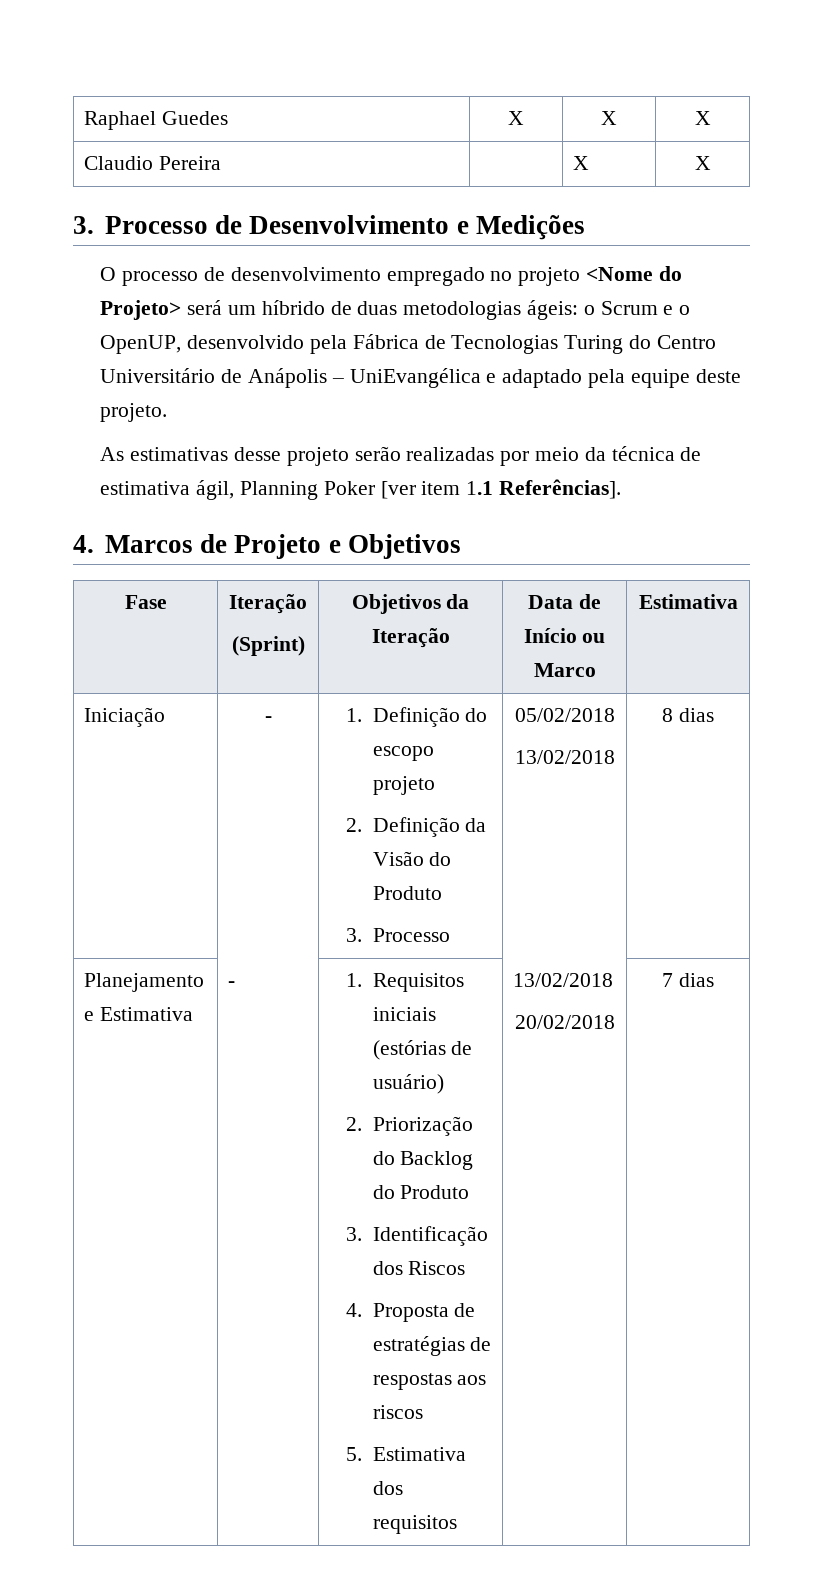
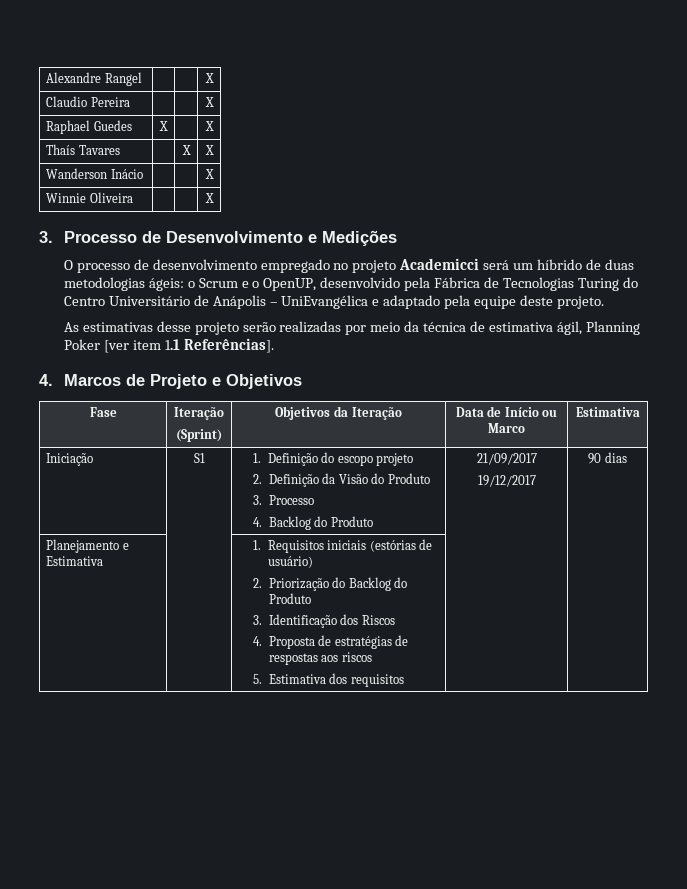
[84,111,229,130] [508,111,524,125] [601,111,617,125] Raphael Guedes | X | X -> [46,72,142,86] Alexandre Rangel | |
[573,156,590,170] X -> [204,97,214,107] [46,120,132,134] [159,121,168,131] [204,121,214,131] [46,144,120,155] [181,145,191,155] [204,145,214,155] [46,168,143,179] [204,169,214,179] [46,192,133,203] | X // Raphael Guedes | X | | X // Thaís Tavares | | X | X // Wanderson Inácio | | | X // Winnie Oliveira | |
[586,266,682,281] [100,300,182,320] <Nome do Projeto> -> [399,258,480,270] Academicci
[264,716,272,722] - -> [193,453,205,463] S1
[514,708,615,722] [514,750,615,764] [662,708,674,722] | 05/02/2018 // 13/02/2018 | 8 -> [253,516,373,530] [476,453,537,465] [477,475,536,487] [588,453,602,464] // 4. Backlog do Produto | 21/09/2017 // 19/12/2017 | 90
[228,981,236,987] - -> (104, 561) none
[513,973,614,987] [514,1015,615,1029] [662,973,714,987] 13/02/2018 // 20/02/2018 | 7 dias -> (404, 680) |

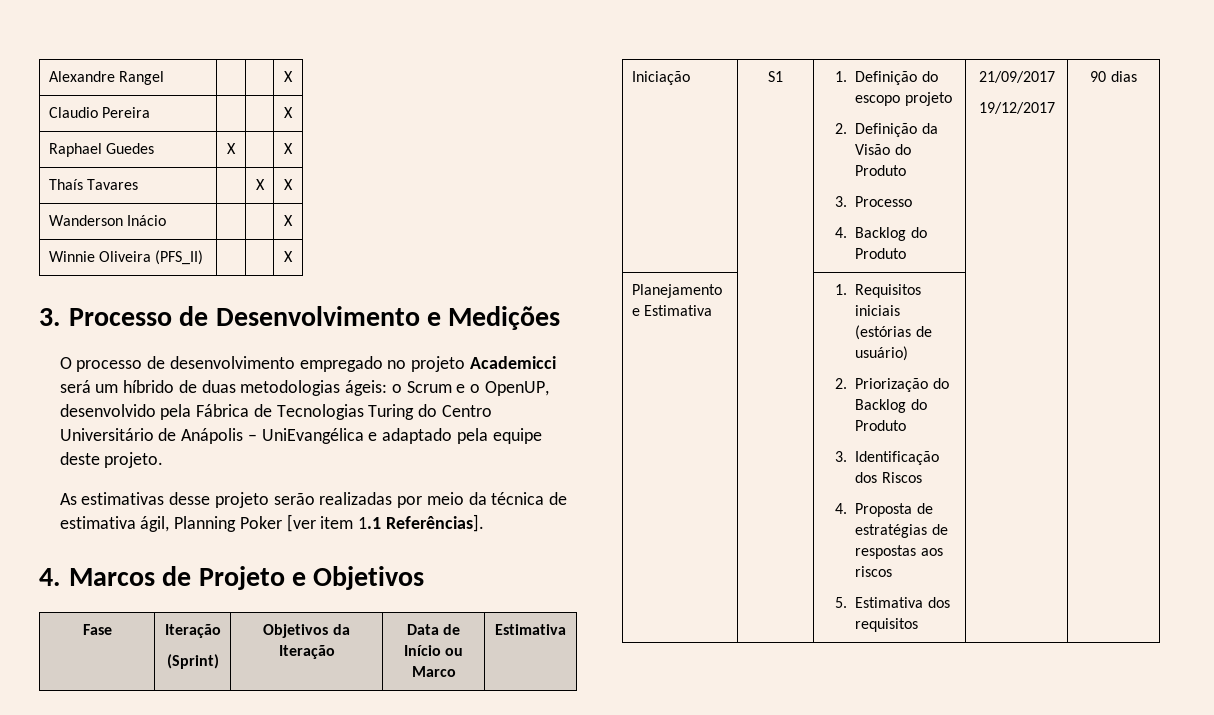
(133, 197) none -> [155,250,204,265] (PFS_II)

